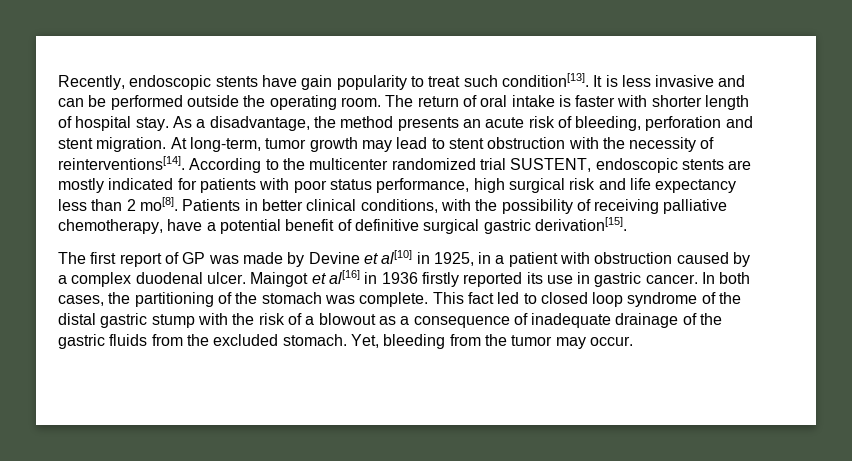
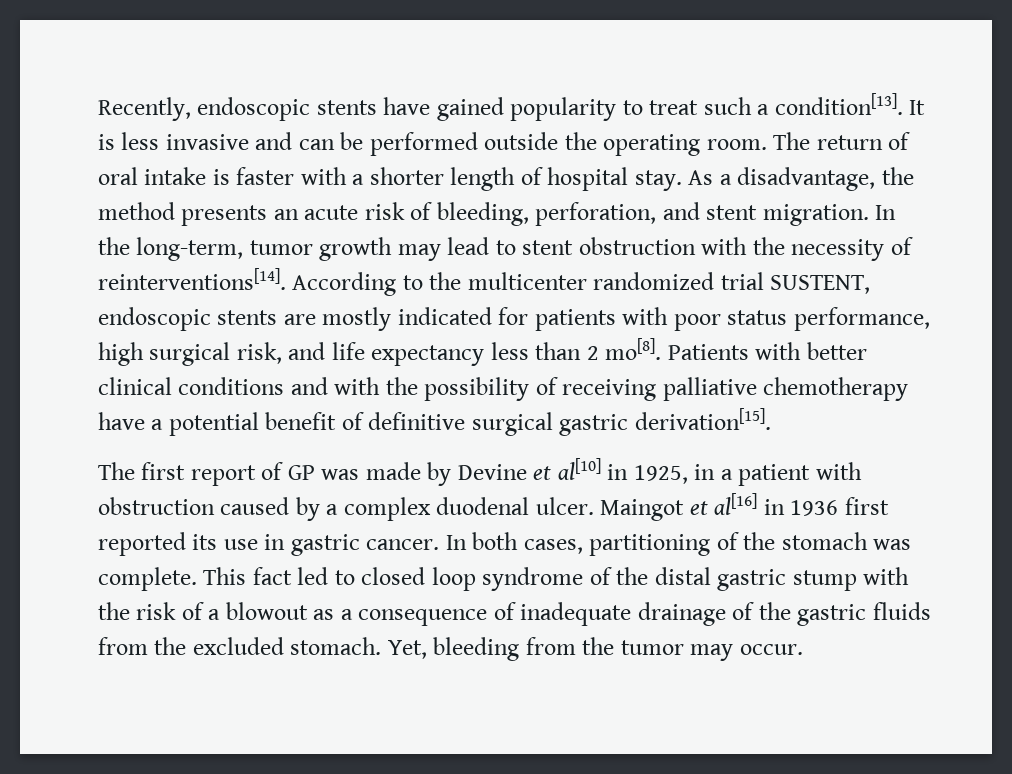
[301,75,333,90] gain -> [436,97,504,121] gained
(498, 81) none -> [757,104,770,115] a
(648, 101) none -> [352,174,365,185] a
[645,116,722,131] perforation -> [535,202,657,226] perforation,
[170,137,187,149] At -> [875,205,897,220] [98,237,130,255] In the
[569,178,596,190] risk -> [236,342,282,364] risk,
[244,199,258,211] in -> [755,342,802,360] with
[360,199,438,213] conditions, -> [178,377,328,395] conditions and
[58,219,163,234] chemotherapy, -> [763,377,909,401] chemotherapy
[421,272,459,287] firstly -> [844,497,889,515] first
[108,292,131,304] the -> (583, 546) none

